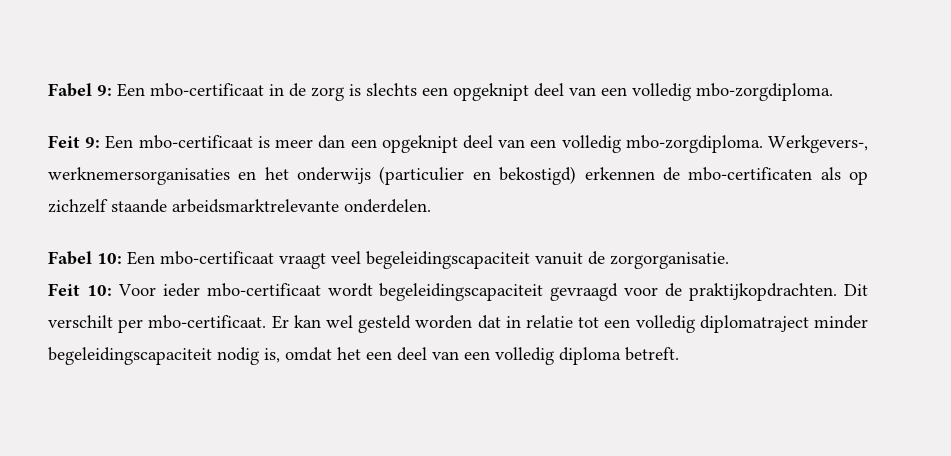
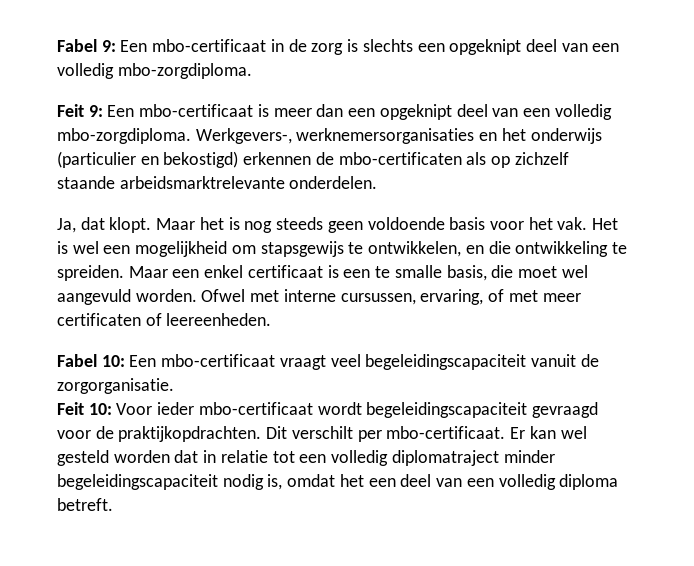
(431, 206) none -> [57,217,619,233] [57,241,627,257] [57,265,588,281] [57,289,581,305] [57,313,272,326] // Ja, dat klopt. Maar het is nog steeds geen voldoende basis voor het vak. Het is wel een mogelijkheid om stapsgewijs te ontwikkelen, en die ontwikkeling te spreiden. Maar een enkel certificaat is een te smalle basis, die moet wel aangevuld worden. Ofwel met interne cursussen, ervaring, of met meer certificaten of leereenheden.

